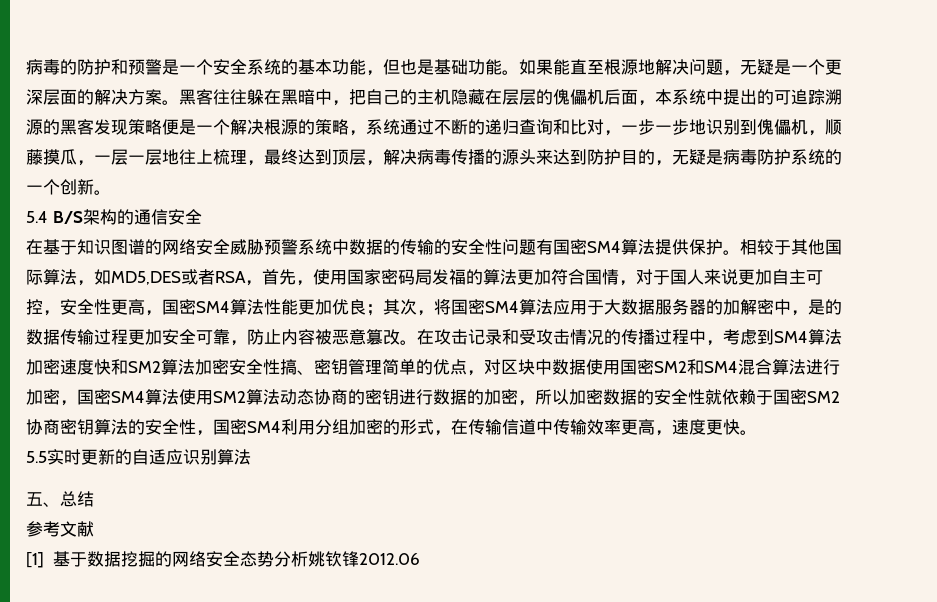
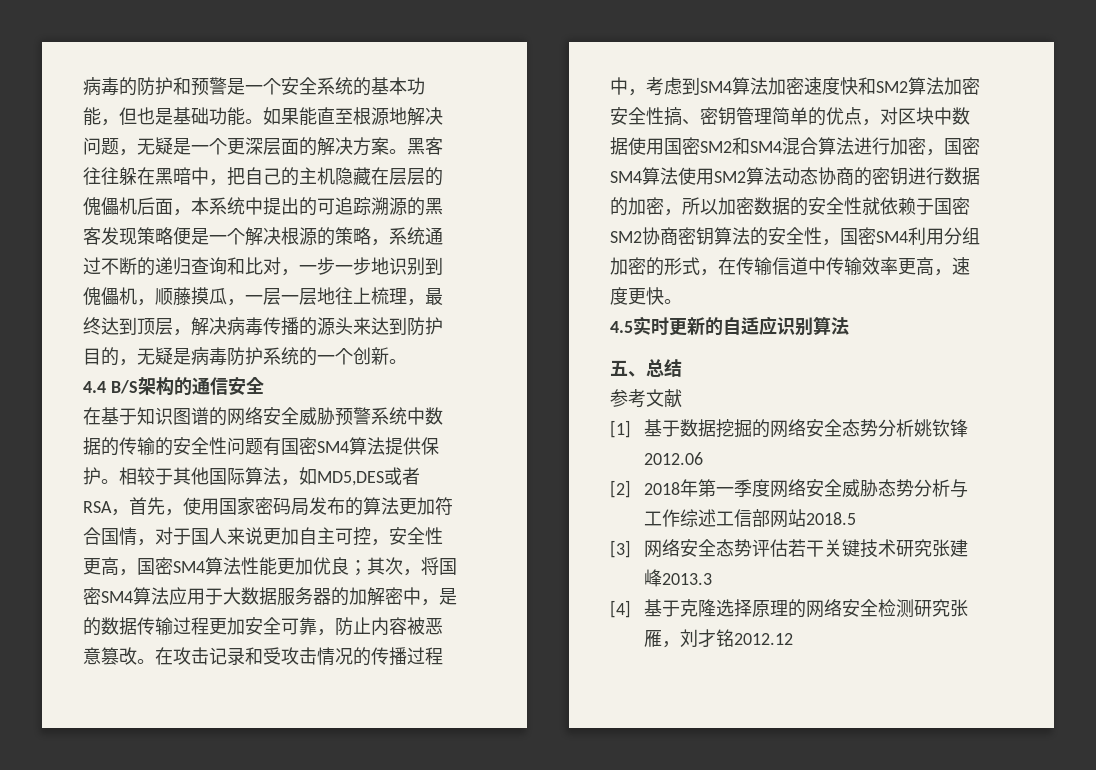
[26,211,48,223] 5.4 -> [83,381,106,393] 4.4
[449,269,466,285] 福 -> [327,497,345,515] 布
[26,451,47,463] 5.5 -> [610,321,633,333] 4.5
(420, 559) none -> [610,479,968,498] [643,509,856,528] [610,539,968,558] [643,569,712,587] [610,599,968,618] [643,629,793,648] // [2] 2018年第一季度网络安全威胁态势分析与工作综述工信部网站2018.5 // [3]网络安全态势评估若干关键技术研究张建峰2013.3 // [4]基于克隆选择原理的网络安全检测研究张雁，刘才铭2012.12

